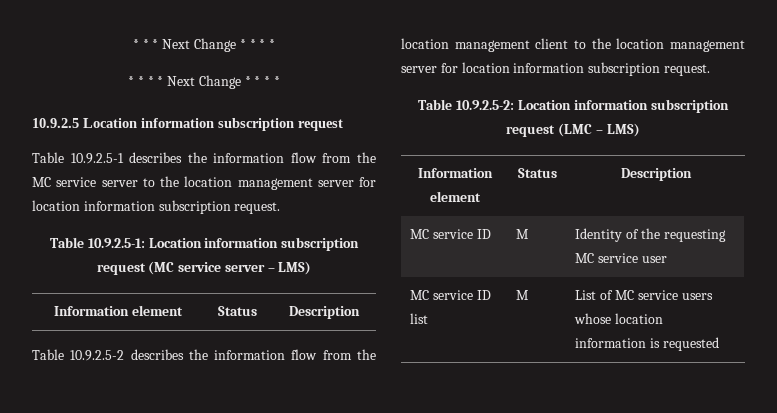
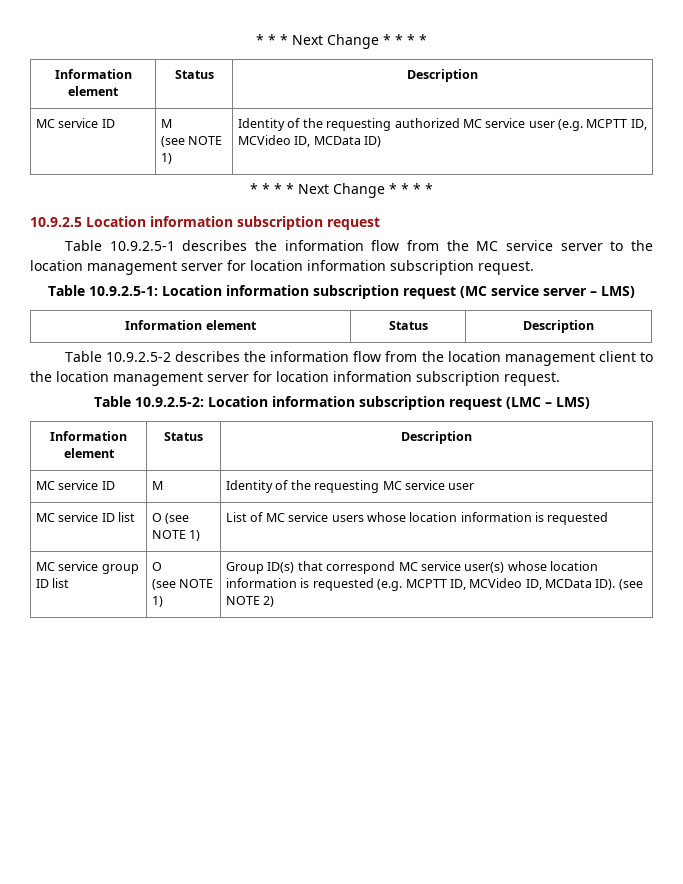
[132,38,276,52] * * * Next Change * * * * -> [256,34,427,49] [54,69,132,79] [68,86,119,96] [174,70,214,79] [407,69,479,82] [36,118,115,128] [161,119,173,128] [161,136,223,147] [161,153,173,164] [238,118,647,131] [238,135,382,147] * * * Next Change * * * * // Information element | Status | Description // MC service ID | M // (see NOTE 1) | Identity of the requesting authorized MC service user (e.g. MCPTT ID, MCVideo ID, MCData ID)
[516,290,530,300] M -> [152,513,190,524] [152,530,201,541] O (see NOTE 1)
(719, 344) none -> [36,561,139,574] [36,578,70,588] [152,562,163,571] [152,579,214,590] [152,596,164,607] [226,561,599,574] [226,578,643,591] [226,596,275,607] // MC service group ID list | O // (see NOTE 1) | Group ID(s) that correspond MC service user(s) whose location information is requested (e.g. MCPTT ID, MCVideo ID, MCData ID). (see NOTE 2)

